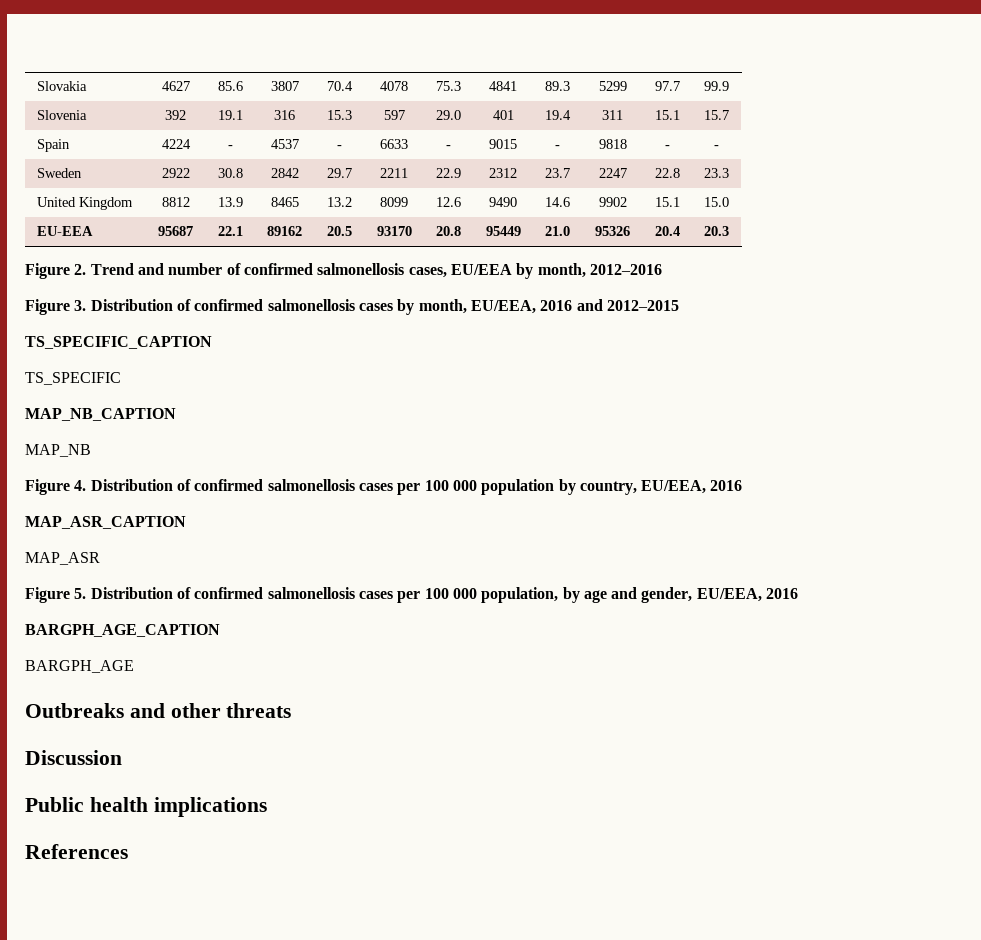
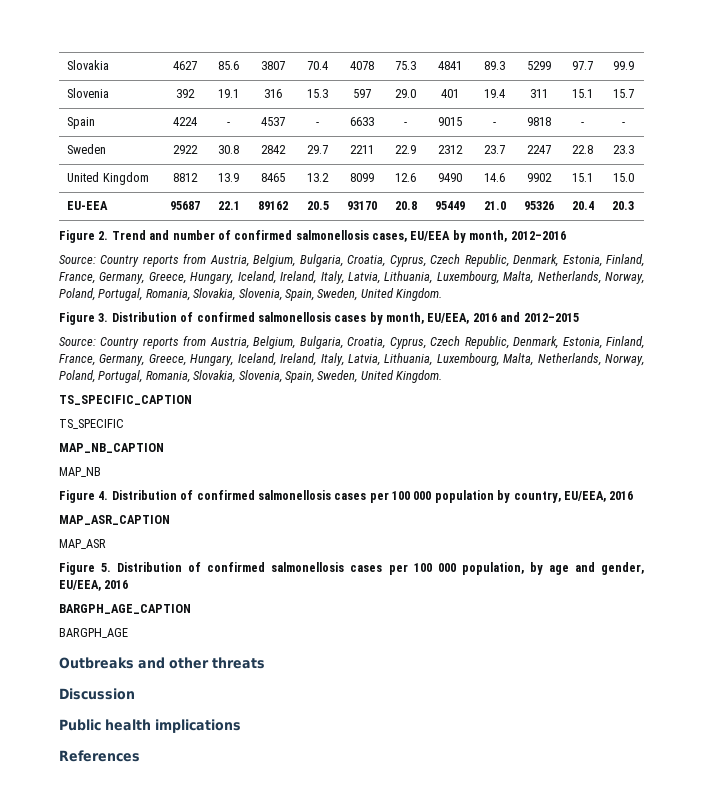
(662, 269) none -> [59,254,644,267] [59,271,645,284] [59,288,442,301] // Source: Country reports from Austria, Belgium, Bulgaria, Croatia, Cyprus, Czech Republic, Denmark, Estonia, Finland, France, Germany, Greece, Hungary, Iceland, Ireland, Italy, Latvia, Lithuania, Luxembourg, Malta, Netherlands, Norway, Poland, Portugal, Romania, Slovakia, Slovenia, Spain, Sweden, United Kingdom.
(679, 305) none -> [59,336,644,349] [59,353,645,366] [59,370,442,383] // Source: Country reports from Austria, Belgium, Bulgaria, Croatia, Cyprus, Czech Republic, Denmark, Estonia, Finland, France, Germany, Greece, Hungary, Iceland, Ireland, Italy, Latvia, Lithuania, Luxembourg, Malta, Netherlands, Norway, Poland, Portugal, Romania, Slovakia, Slovenia, Spain, Sweden, United Kingdom.

